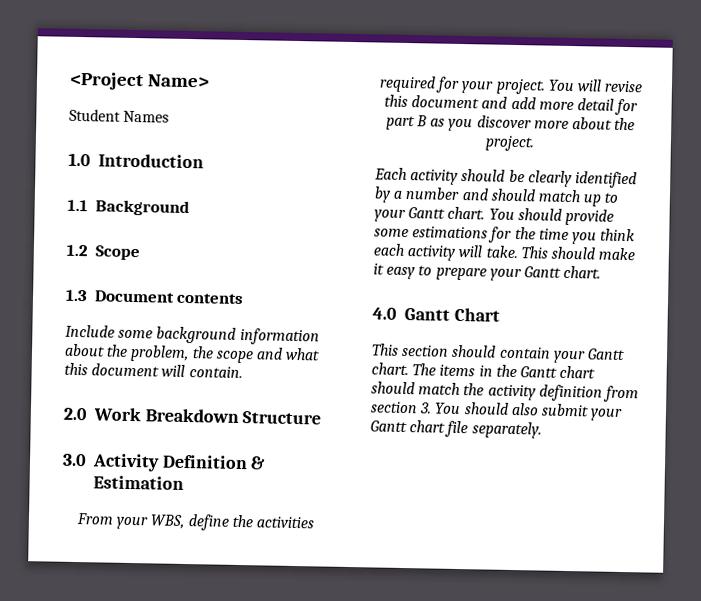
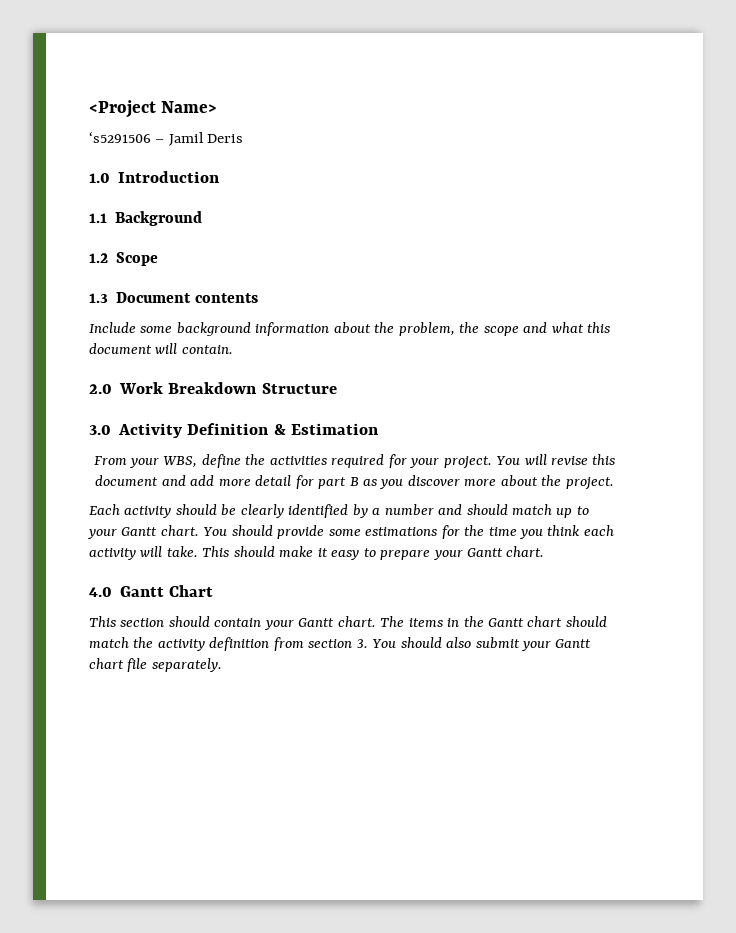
[69,108,170,123] Student Names -> [89,132,244,146] ‘s5291506 – Jamil Deris

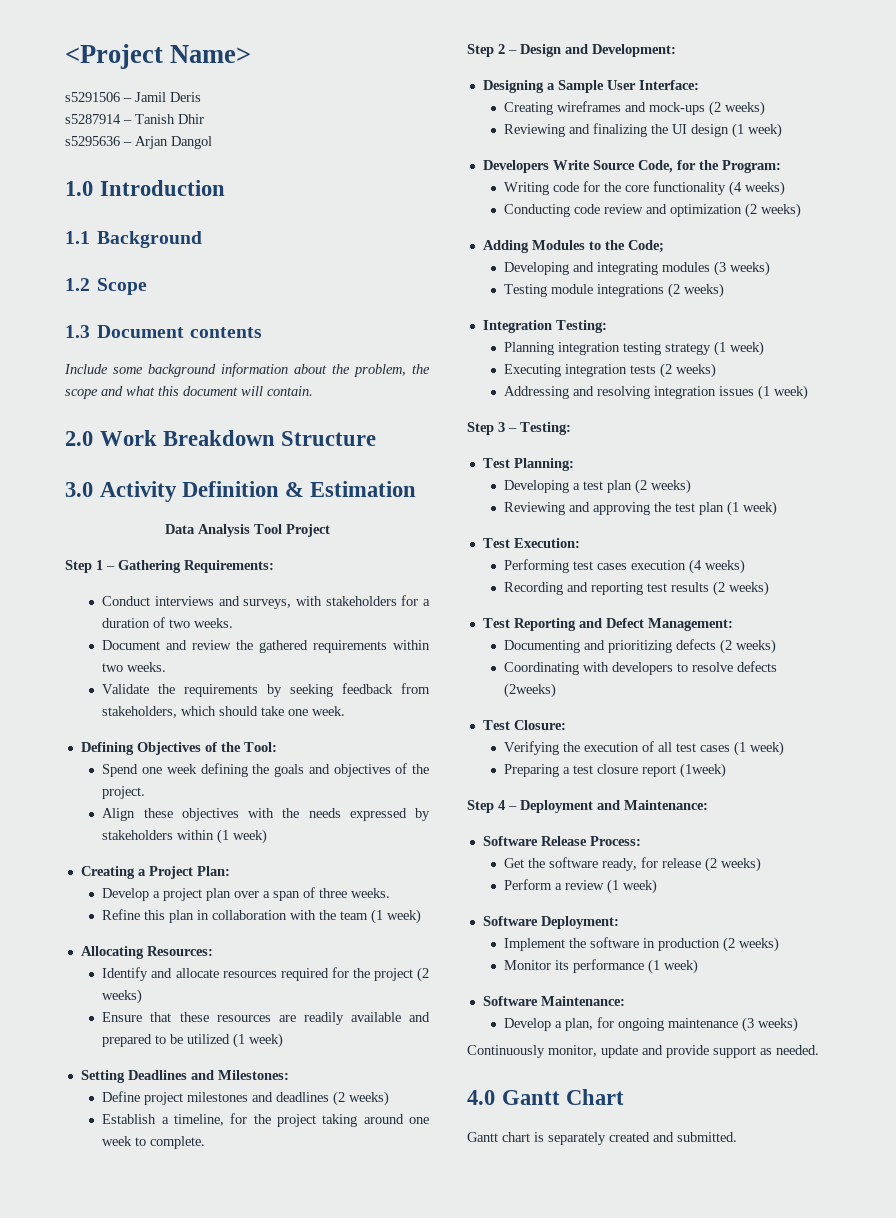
[89,132,151,143] ‘s5291506 -> [65,92,120,102] s5291506
(244, 138) none -> [65,114,204,124] [65,136,212,149] // s5287914 – Tanish Dhir // s5295636 – Arjan Dangol
[93,454,616,469] [95,475,614,490] [89,504,589,518] [88,525,614,539] [89,546,545,560] [89,585,214,597] [89,616,607,630] [89,637,592,651] [89,658,222,672] From your WBS, define the activities required for your project. You will revise this document and add more detail for part B as you discover more about the project. // Each activity should be clearly identified by a number and should match up to your Gantt chart. You should provide some estimations for the time you think each activity will take. This should make it easy to prepare your Gantt chart. // 4.0 Gantt Chart // This section should contain your Gantt chart. The items in the Gantt chart should match the activity definition from section 3. You should also submit your Gantt chart file separately. -> [164,524,330,537] [65,560,274,573] [102,595,431,609] [102,617,234,628] [102,640,430,653] [102,662,167,672] [102,683,430,697] [102,706,346,718] [80,742,277,755] [102,763,430,777] [102,786,146,799] [102,808,431,821] [102,829,268,844] [80,866,230,879] [102,887,391,901] [102,909,422,924] [80,946,213,959] [102,967,429,982] [102,989,143,1004] [102,1012,430,1025] [102,1033,284,1048] [80,1070,289,1083] [102,1091,390,1106] [102,1113,429,1127] [102,1136,206,1149] [467,44,676,57] [482,80,699,93] [504,101,766,116] [504,123,783,138] [482,160,781,173] [504,181,786,196] [504,203,802,218] [482,240,664,253] [504,261,771,276] [504,283,725,298] [482,320,607,333] [504,341,765,356] [504,363,717,378] [504,385,809,400] [467,422,571,435] [482,458,574,471] [504,479,692,494] [504,501,778,516] [482,538,580,548] [504,559,746,574] [504,581,770,596] [482,618,733,631] [504,639,777,654] [504,661,778,675] [504,683,557,698] [482,720,566,730] [504,741,785,756] [504,763,727,778] [467,800,708,813] [482,836,641,846] [504,857,762,872] [504,879,658,894] [482,916,619,929] [504,937,780,952] [504,959,699,974] [482,996,625,1006] [504,1017,799,1032] [467,1045,819,1058] [467,1089,625,1105] [467,1132,737,1145] Data Analysis Tool Project // Step 1 – Gathering Requirements: // Conduct interviews and surveys, with stakeholders for a duration of two weeks. // Document and review the gathered requirements within two weeks. // Validate the requirements by seeking feedback from stakeholders, which should take one week. // Defining Objectives of the Tool: // Spend one week defining the goals and objectives of the project. // Align these objectives with the needs expressed by stakeholders within (1 week) // Creating a Project Plan: // Develop a project plan over a span of three weeks. // Refine this plan in collaboration with the team (1 week) // Allocating Resources: // Identify and allocate resources required for the project (2 weeks) // Ensure that these resources are readily available and prepared to be utilized (1 week) // Setting Deadlines and Milestones: // Define project milestones and deadlines (2 weeks) // Establish a timeline, for the project taking around one week to complete. // Step 2 – Design and Development: // Designing a Sample User Interface: // Creating wireframes and mock-ups (2 weeks) // Reviewing and finalizing the UI design (1 week) // Developers Write Source Code, for the Program: // Writing code for the core functionality (4 weeks) // Conducting code review and optimization (2 weeks) // Adding Modules to the Code; // Developing and integrating modules (3 weeks) // Testing module integrations (2 weeks) // Integration Testing: // Planning integration testing strategy (1 week) // Executing integration tests (2 weeks) // Addressing and resolving integration issues (1 week) // Step 3 – Testing: // Test Planning: // Developing a test plan (2 weeks) // Reviewing and approving the test plan (1 week) // Test Execution: // Performing test cases execution (4 weeks) // Recording and reporting test results (2 weeks) // Test Reporting and Defect Management: // Documenting and prioritizing defects (2 weeks) // Coordinating with developers to resolve defects (2weeks) // Test Closure: // Verifying the execution of all test cases (1 week) // Preparing a test closure report (1week) // Step 4 – Deployment and Maintenance: // Software Release Process: // Get the software ready, for release (2 weeks) // Perform a review (1 week) // Software Deployment: // Implement the software in production (2 weeks) // Monitor its performance (1 week) // Software Maintenance: // Develop a plan, for ongoing maintenance (3 weeks) // Continuously monitor, update and provide support as needed. // 4.0 Gantt Chart // Gantt chart is separately created and submitted.

